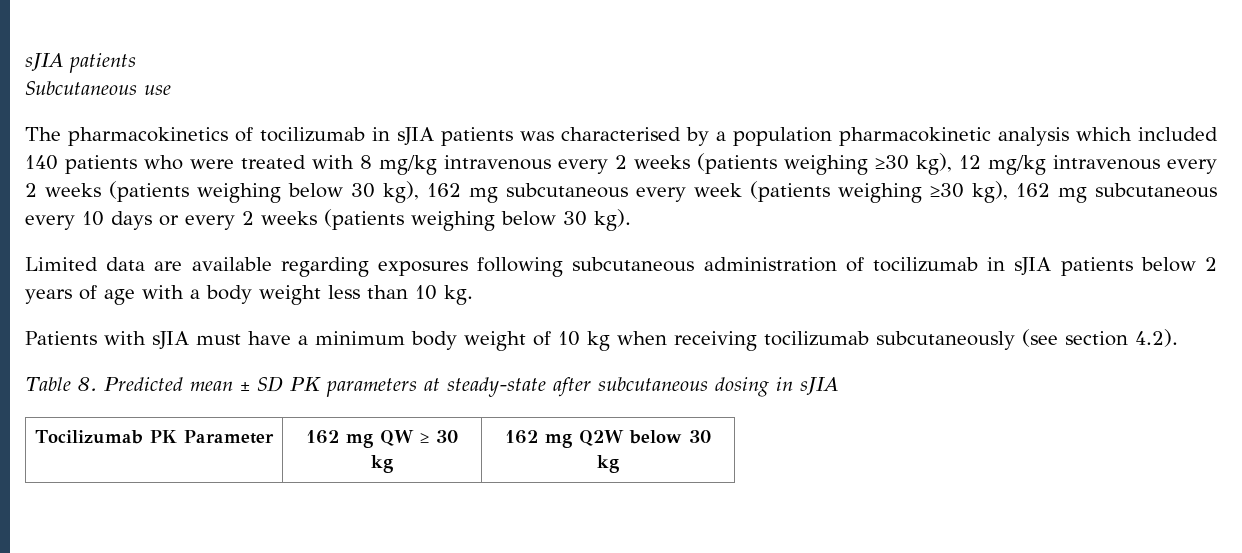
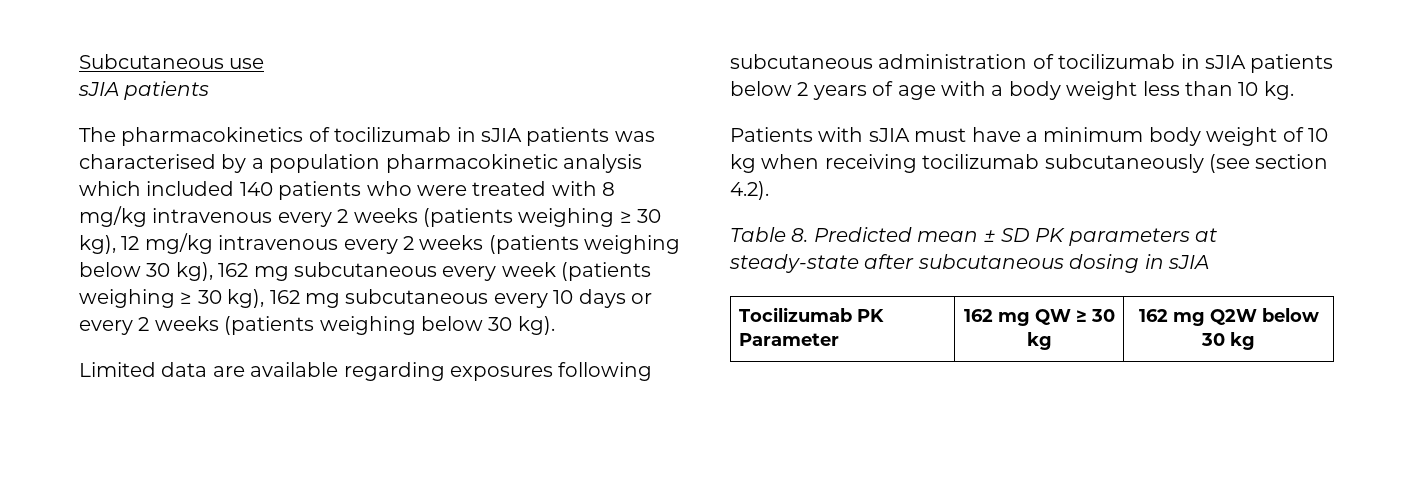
[25,53,136,73] [25,81,171,95] sJIA patients // Subcutaneous use -> [79,54,265,69] [78,81,210,100] Subcutaneous use // sJIA patients
[875,155,909,170] ≥30 -> [619,209,662,223] ≥ 30
[930,183,964,198] ≥30 -> [180,290,222,304] ≥ 30

